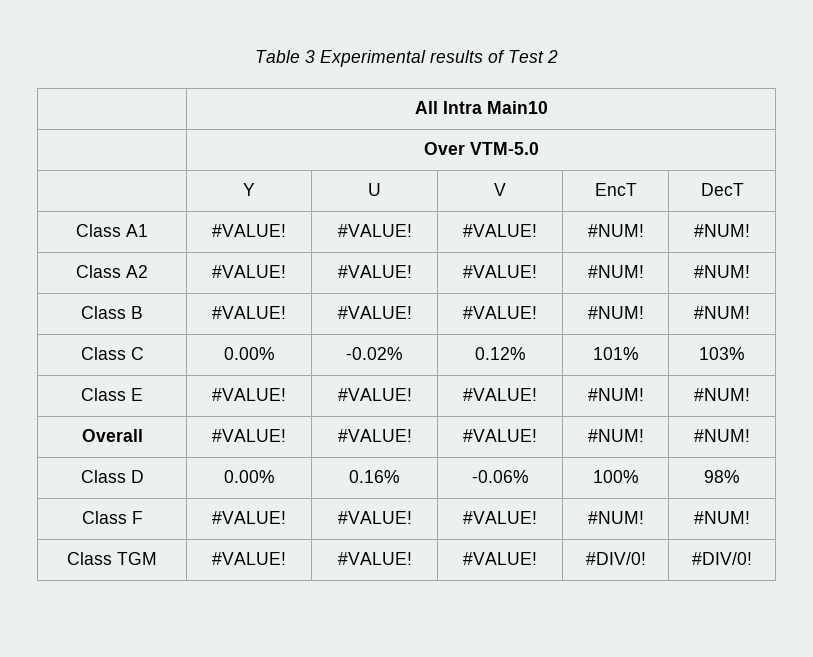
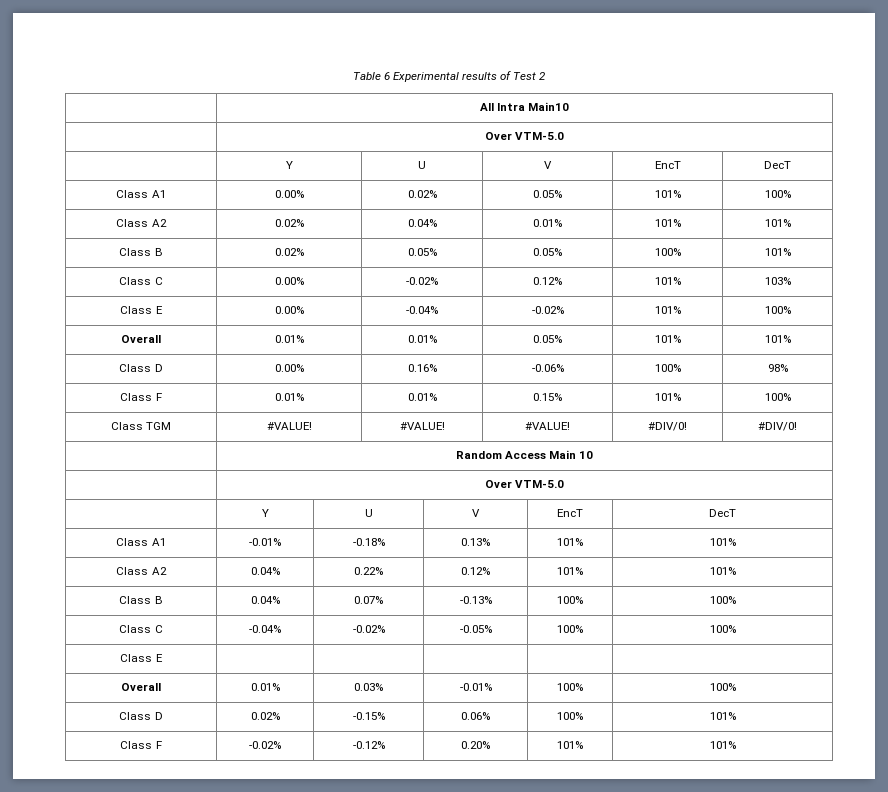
[305,50,315,63] 3 -> [383,72,390,80] 6
[212,224,286,237] [337,224,412,237] [463,224,537,237] [587,224,644,237] [694,224,750,237] [76,265,148,278] [212,265,286,278] [337,265,412,278] [463,265,537,278] [587,265,644,278] [694,265,750,278] [81,306,143,319] [212,306,286,319] [337,306,412,319] [463,306,537,319] [587,306,644,319] [694,306,750,319] #VALUE! | #VALUE! | #VALUE! | #NUM! | #NUM! // Class A2 | #VALUE! | #VALUE! | #VALUE! | #NUM! | #NUM! // Class B | #VALUE! | #VALUE! | #VALUE! | #NUM! | #NUM! -> [274,190,304,198] [407,190,437,198] [533,190,562,198] [654,190,681,198] [764,190,791,198] [116,219,167,227] [274,219,304,227] [407,219,437,227] [533,219,562,227] [654,219,681,227] [764,219,791,227] [119,248,163,256] [274,248,304,256] [407,248,437,256] [533,248,562,256] [654,248,681,256] [764,248,791,256] 0.00% | 0.02% | 0.05% | 101% | 100% // Class A2 | 0.02% | 0.04% | 0.01% | 101% | 101% // Class B | 0.02% | 0.05% | 0.05% | 100% | 101%
[212,388,286,401] [337,388,412,401] [463,388,537,401] [587,388,644,401] [694,388,750,401] [81,429,143,442] [212,429,286,442] [337,429,412,442] [463,429,537,442] [587,429,644,442] [694,429,750,442] #VALUE! | #VALUE! | #VALUE! | #NUM! | #NUM! // Overall | #VALUE! | #VALUE! | #VALUE! | #NUM! | #NUM! -> [274,306,304,314] [406,306,438,314] [531,306,564,314] [654,306,681,314] [764,306,791,314] [121,335,161,343] [274,335,304,343] [407,335,437,343] [533,335,562,343] [654,335,681,343] [764,335,791,343] 0.00% | -0.04% | -0.02% | 101% | 100% // Overall | 0.01% | 0.01% | 0.05% | 101% | 101%
[212,511,286,524] [337,511,412,524] [463,511,537,524] [587,511,644,524] [694,511,750,524] #VALUE! | #VALUE! | #VALUE! | #NUM! | #NUM! -> [274,393,304,401] [407,393,437,401] [533,393,562,401] [654,393,681,401] [764,393,791,401] 0.01% | 0.01% | 0.15% | 101% | 100%
(752, 558) none -> [455,450,594,459] [484,480,565,488] [261,509,269,517] [364,509,373,517] [472,509,480,517] [557,509,583,517] [709,509,736,517] [116,538,166,546] [248,538,281,546] [352,538,385,546] [461,538,490,546] [557,538,583,546] [709,538,736,546] [116,567,167,575] [250,567,280,575] [354,567,383,575] [461,567,490,575] [557,567,583,575] [709,567,736,575] [119,596,163,604] [250,596,280,604] [354,596,383,604] [459,596,492,604] [557,596,583,604] [709,596,736,604] [119,625,163,633] [248,625,281,633] [352,625,385,633] [459,625,492,633] [557,625,583,633] [709,625,736,633] [120,654,163,662] [121,683,161,691] [250,683,280,691] [354,683,383,691] [459,683,492,691] [557,683,583,691] [709,683,736,691] [119,712,163,720] [250,712,280,720] [352,712,385,720] [461,712,490,720] [557,712,583,720] [709,712,736,720] [120,741,162,749] [248,741,281,749] [352,741,385,749] [461,741,490,749] [557,741,583,749] [709,741,736,749] // | Random Access Main 10 // | Over VTM-5.0 // | Y | U | V | EncT | DecT // Class A1 | -0.01% | -0.18% | 0.13% | 101% | 101% // Class A2 | 0.04% | 0.22% | 0.12% | 101% | 101% // Class B | 0.04% | 0.07% | -0.13% | 100% | 100% // Class C | -0.04% | -0.02% | -0.05% | 100% | 100% // Class E | | | | | // Overall | 0.01% | 0.03% | -0.01% | 100% | 100% // Class D | 0.02% | -0.15% | 0.06% | 100% | 101% // Class F | -0.02% | -0.12% | 0.20% | 101% | 101%

